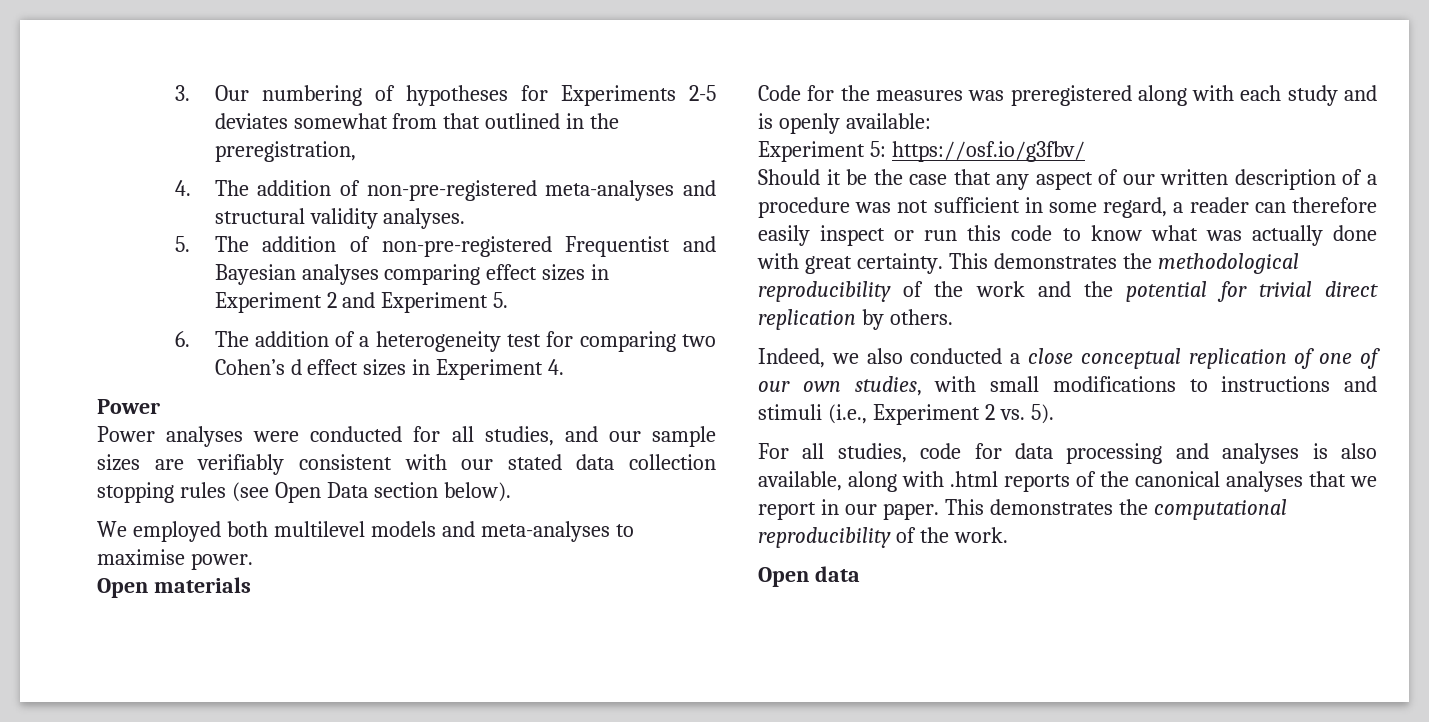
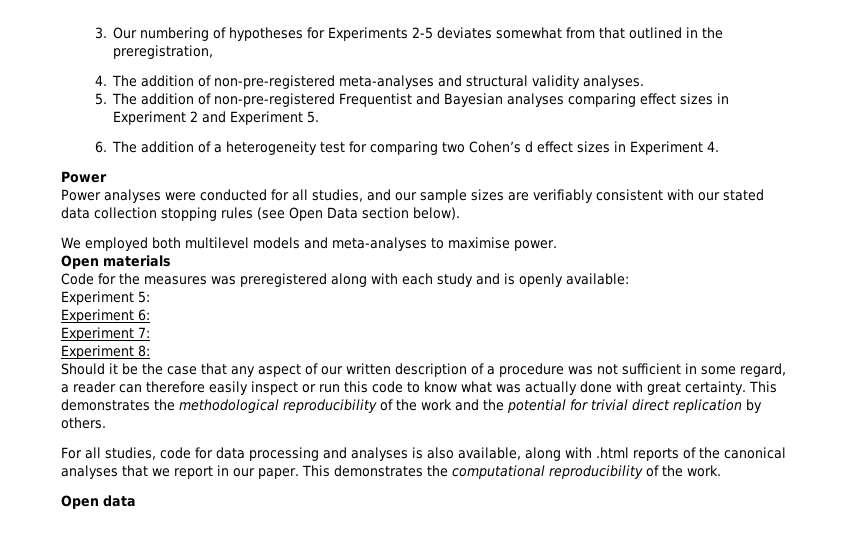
[891,141,1085,162] https://osf.io/g3fbv/ -> [61,309,150,323] [61,327,150,341] [61,345,150,359] // Experiment 6: // Experiment 7: // Experiment 8:
[758,348,1380,369] [758,376,1377,396] [758,404,1054,425] // Indeed, we also conducted a close conceptual replication of one of our own studies, with small modifications to instructions and stimuli (i.e., Experiment 2 vs. 5). -> (106, 423) none

